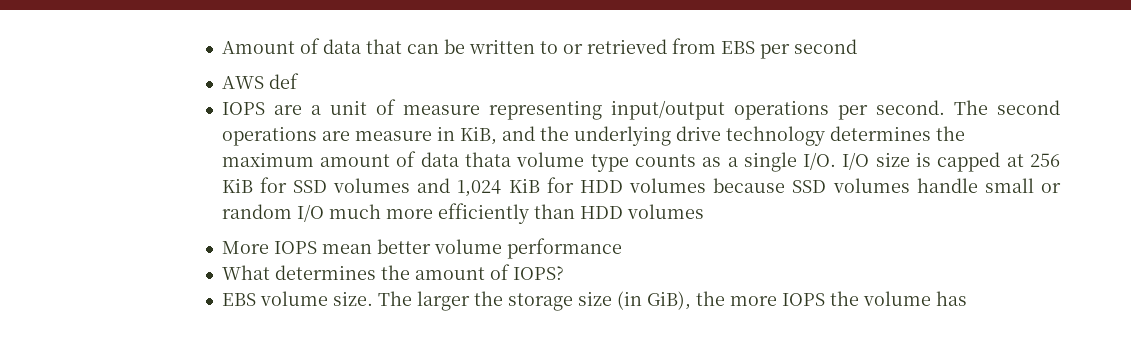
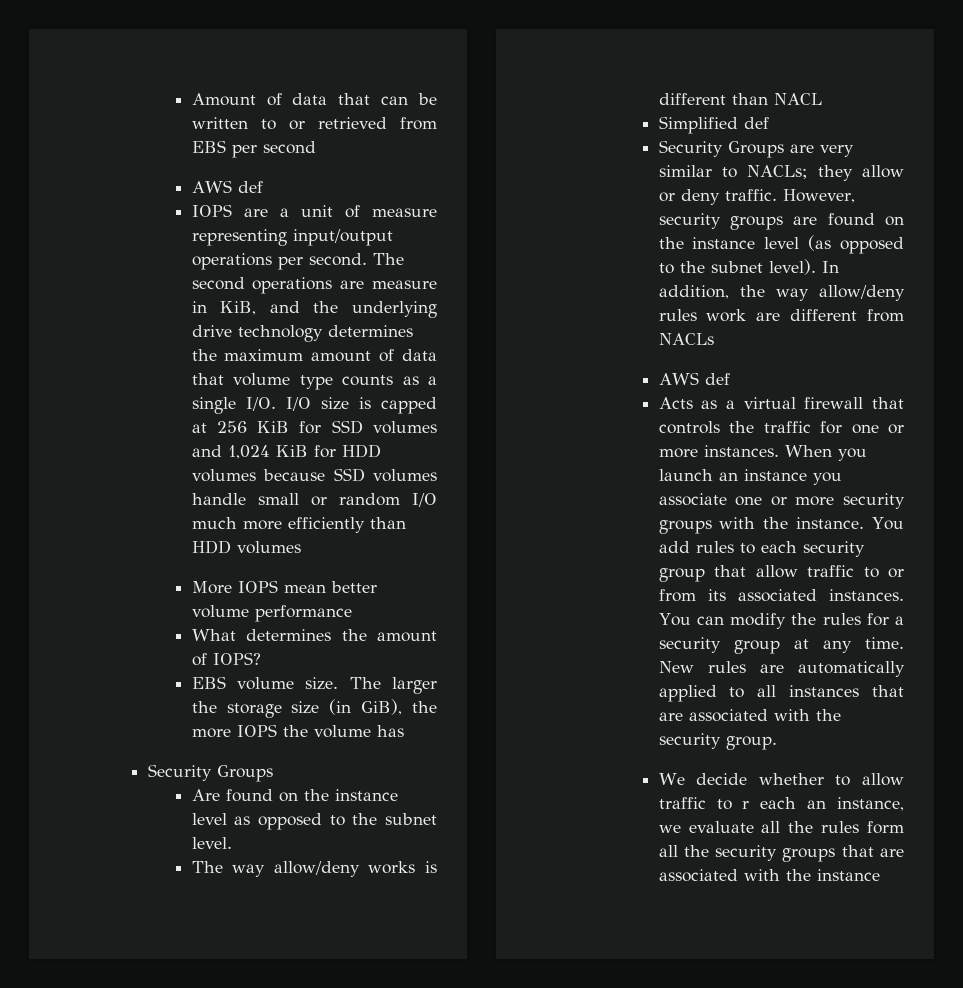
[464,152,511,167] thata -> [191,373,224,385] that
(967, 298) none -> [148,764,274,782] [191,789,398,802] [191,813,438,830] [191,837,232,849] [191,861,437,877] [658,93,822,105] [658,116,769,134] [658,140,854,158] [658,165,904,181] [658,189,855,205] [658,213,904,230] [658,235,904,254] [658,259,839,275] [658,285,905,301] [658,309,904,322] [658,333,714,345] [658,372,730,385] [658,397,904,409] [658,421,904,434] [658,445,867,461] [658,469,842,485] [658,493,905,509] [658,517,905,534] [658,541,865,557] [658,565,904,582] [658,589,904,602] [658,613,904,629] [658,637,904,654] [658,661,905,677] [658,685,904,702] [658,709,841,722] [658,733,777,750] [658,773,904,786] [658,797,904,811] [658,821,904,834] [658,845,904,862] [658,869,880,882] // Security Groups // Are found on the instance level as opposed to the subnet level. // The way allow/deny works is different than NACL // Simplified def // Security Groups are very similar to NACLs; they allow or deny traffic. However, security groups are found on the instance level (as opposed to the subnet level). In addition, the way allow/deny rules work are different from NACLs // AWS def // Acts as a virtual firewall that controls the traffic for one or more instances. When you launch an instance you associate one or more security groups with the instance. You add rules to each security group that allow traffic to or from its associated instances. You can modify the rules for a security group at any time. New rules are automatically applied to all instances that are associated with the security group. // We decide whether to allow traffic to r each an instance, we evaluate all the rules form all the security groups that are associated with the instance

